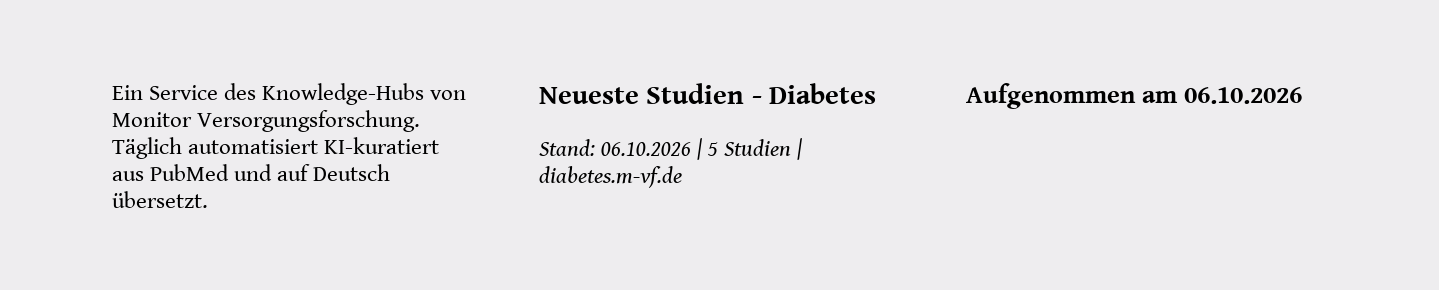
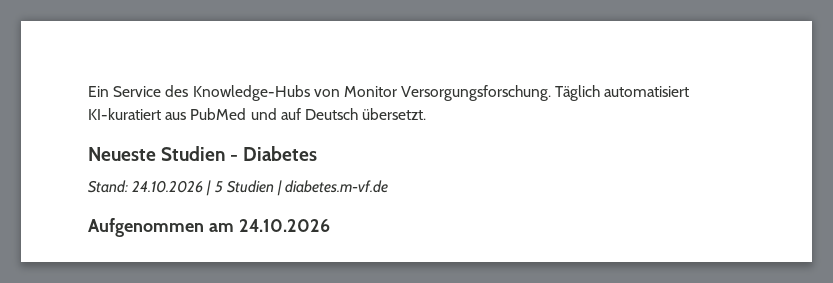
[601,142,692,156] 06.10.2026 -> [132,180,204,193] 24.10.2026
[1184,87,1303,104] 06.10.2026 -> [238,219,330,232] 24.10.2026

